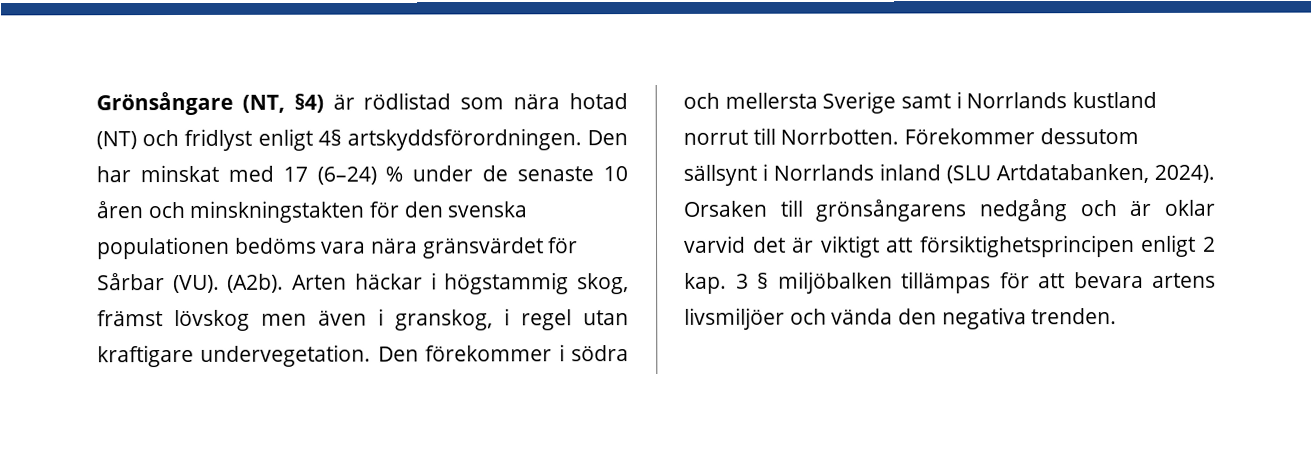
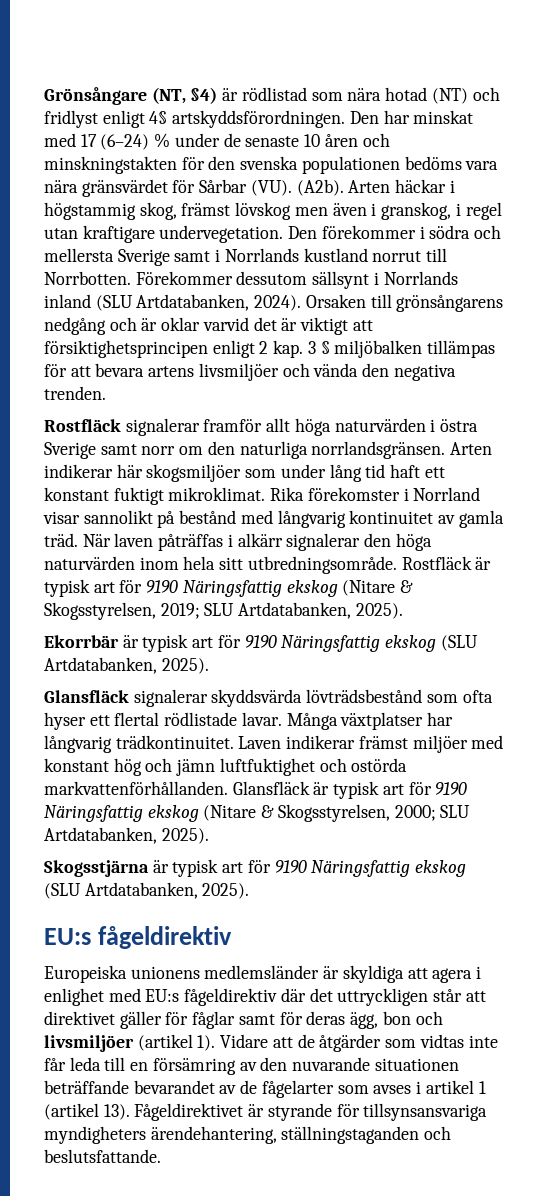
(1118, 316) none -> [44,418,479,436] [44,441,493,459] [44,464,445,482] [44,487,481,505] [43,510,504,528] [44,533,432,551] [44,556,492,574] [44,579,414,597] [44,602,403,620] [44,634,478,652] [44,657,209,674] [44,689,493,707] [44,712,454,730] [44,735,504,753] [44,758,408,776] [44,781,468,799] [44,804,471,822] [44,827,209,844] [44,859,467,877] [44,882,250,899] [44,926,232,949] [44,965,482,983] [44,988,486,1006] [44,1011,443,1029] [44,1034,498,1052] [44,1057,459,1075] [44,1080,486,1098] [44,1103,488,1121] [44,1126,452,1144] [44,1149,161,1163] // Rostfläck signalerar framför allt höga naturvärden i östra Sverige samt norr om den naturliga norrlandsgränsen. Arten indikerar här skogsmiljöer som under lång tid haft ett konstant fuktigt mikroklimat. Rika förekomster i Norrland visar sannolikt på bestånd med långvarig kontinuitet av gamla träd. När laven påträffas i alkärr signalerar den höga naturvärden inom hela sitt utbredningsområde. Rostfläck är typisk art för 9190 Näringsfattig ekskog (Nitare & Skogsstyrelsen, 2019; SLU Artdatabanken, 2025). // Ekorrbär är typisk art för 9190 Näringsfattig ekskog (SLU Artdatabanken, 2025). // Glansfläck signalerar skyddsvärda lövträdsbestånd som ofta hyser ett flertal rödlistade lavar. Många växtplatser har långvarig trädkontinuitet. Laven indikerar främst miljöer med konstant hög och jämn luftfuktighet och ostörda markvattenförhållanden. Glansfläck är typisk art för 9190 Näringsfattig ekskog (Nitare & Skogsstyrelsen, 2000; SLU Artdatabanken, 2025). // Skogsstjärna är typisk art för 9190 Näringsfattig ekskog (SLU Artdatabanken, 2025). // EU:s fågeldirektiv // Europeiska unionens medlemsländer är skyldiga att agera i enlighet med EU:s fågeldirektiv där det uttryckligen står att direktivet gäller för fåglar samt för deras ägg, bon och livsmiljöer (artikel 1). Vidare att de åtgärder som vidtas inte får leda till en försämring av den nuvarande situationen beträffande bevarandet av de fågelarter som avses i artikel 1 (artikel 13). Fågeldirektivet är styrande för tillsynsansvariga myndigheters ärendehantering, ställningstaganden och beslutsfattande.

